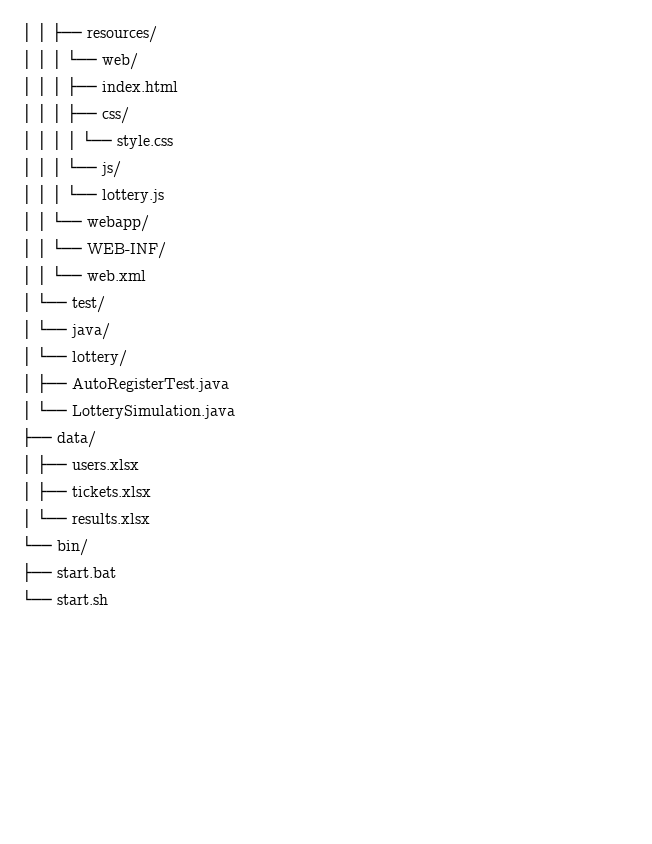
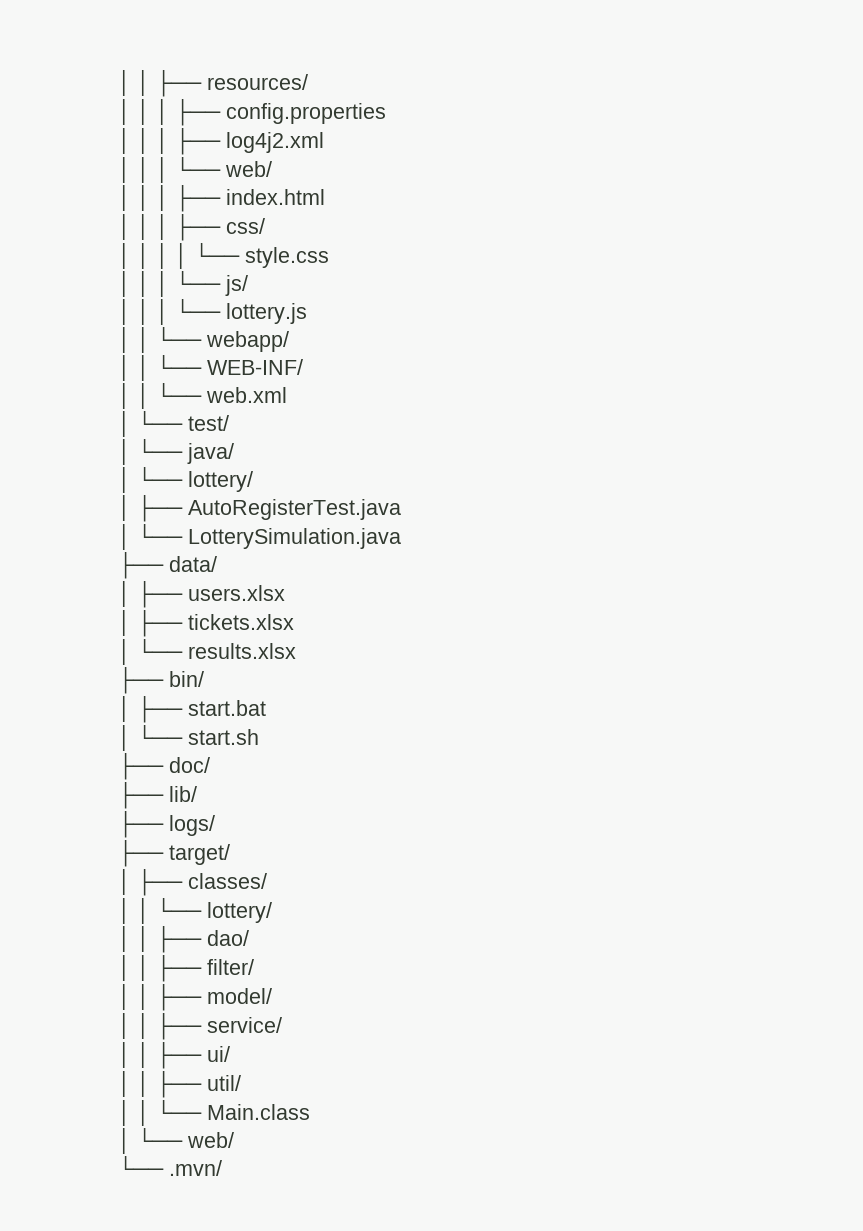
(157, 34) none -> [118,99,386,126] [118,128,324,155] // │ │ │ ├── config.properties // │ │ │ ├── log4j2.xml
[22,535,52,551] └── -> [118,667,164,694] ├──
(88, 547) none -> [118,696,131,722] │
(116, 572) none -> [118,725,131,751] │
(108, 599) none -> [118,753,210,780] [118,782,197,809] [118,811,215,838] [118,840,230,867] [118,869,267,896] [118,898,272,924] [118,926,249,953] [118,955,254,982] [118,984,272,1011] [118,1013,282,1040] [118,1042,230,1069] [118,1071,241,1098] [118,1100,310,1126] [118,1128,234,1154] [118,1156,222,1176] // ├── doc/ // ├── lib/ // ├── logs/ // ├── target/ // │ ├── classes/ // │ │ └── lottery/ // │ │ ├── dao/ // │ │ ├── filter/ // │ │ ├── model/ // │ │ ├── service/ // │ │ ├── ui/ // │ │ ├── util/ // │ │ └── Main.class // │ └── web/ // └── .mvn/

